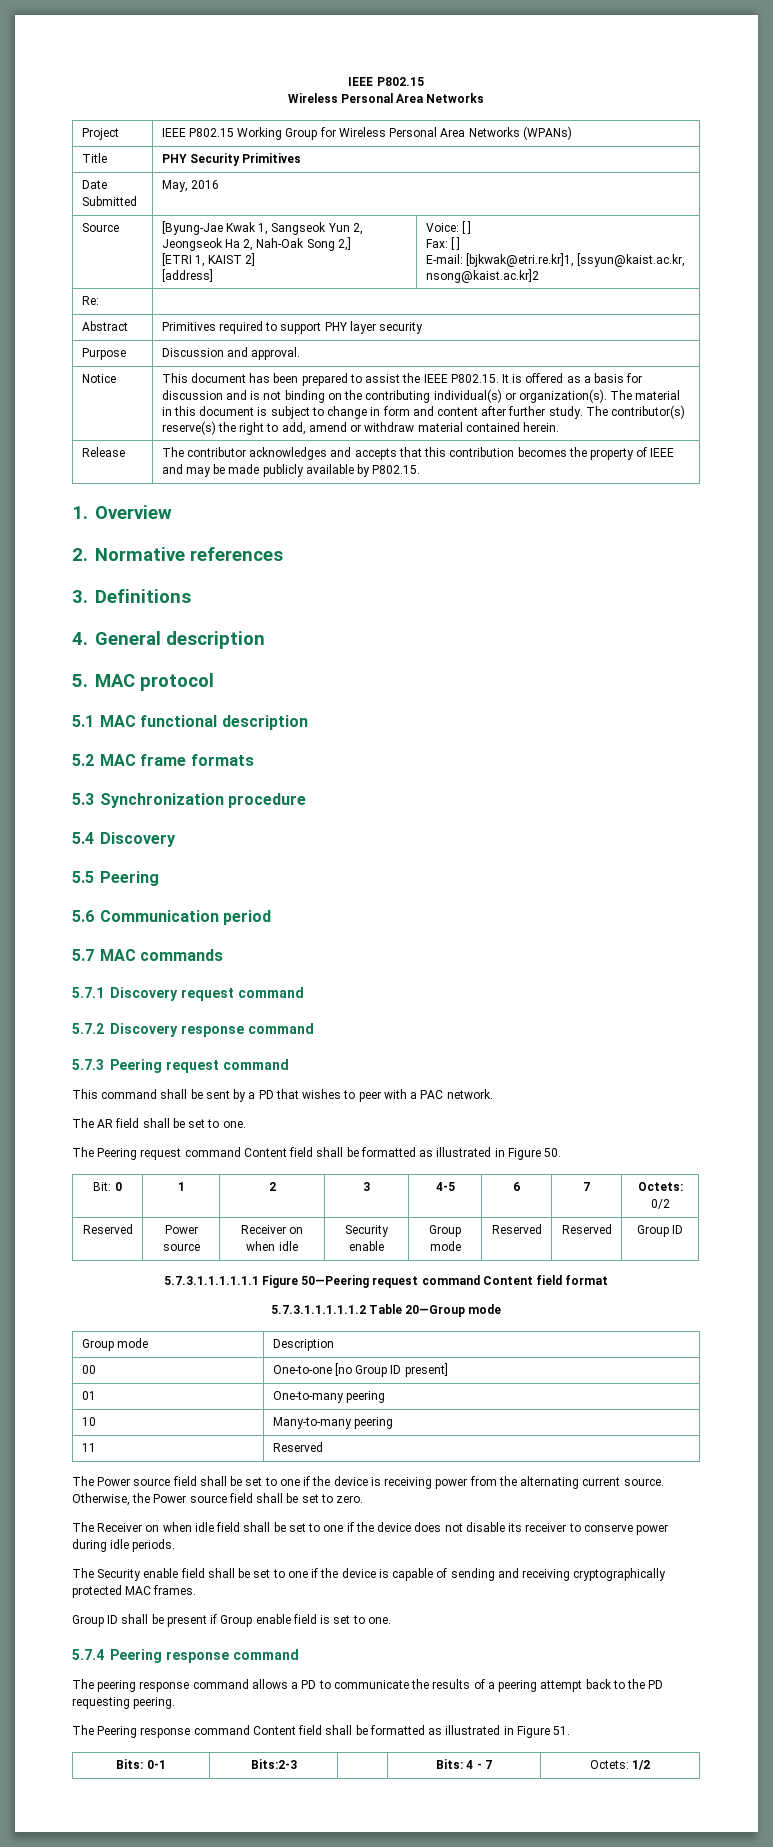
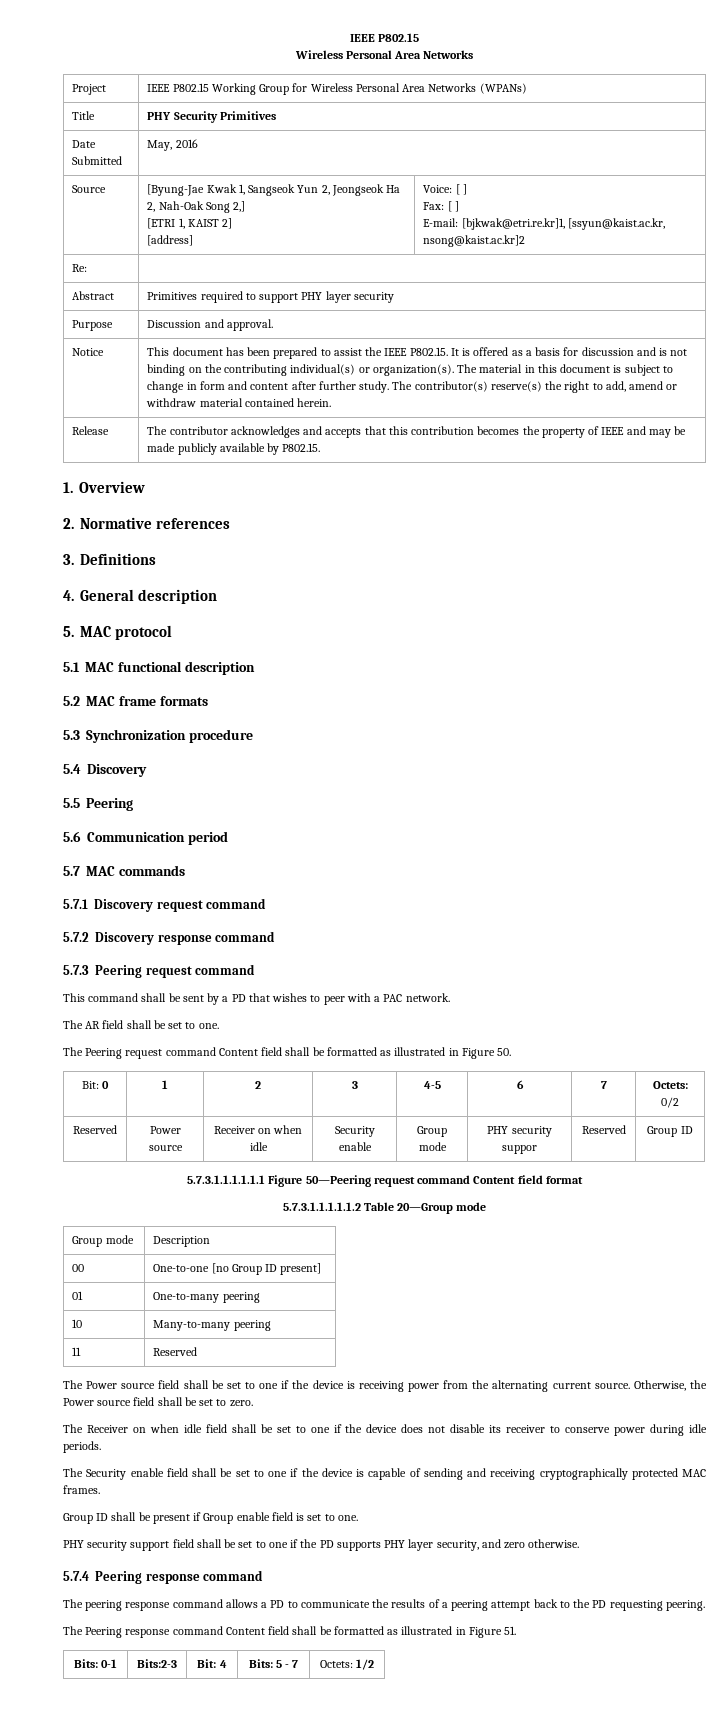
[491,1224,542,1234] Reserved -> [487,1126,552,1137] [502,1145,537,1154] PHY security suppor
(391, 1620) none -> [63,1539,580,1551] // PHY security support field shall be set to one if the PD supports PHY layer security, and zero otherwise.
[436,1759,474,1769] | Bits: 4 -> [197,1659,227,1668] [248,1659,282,1668] Bit: 4 | Bits: 5

